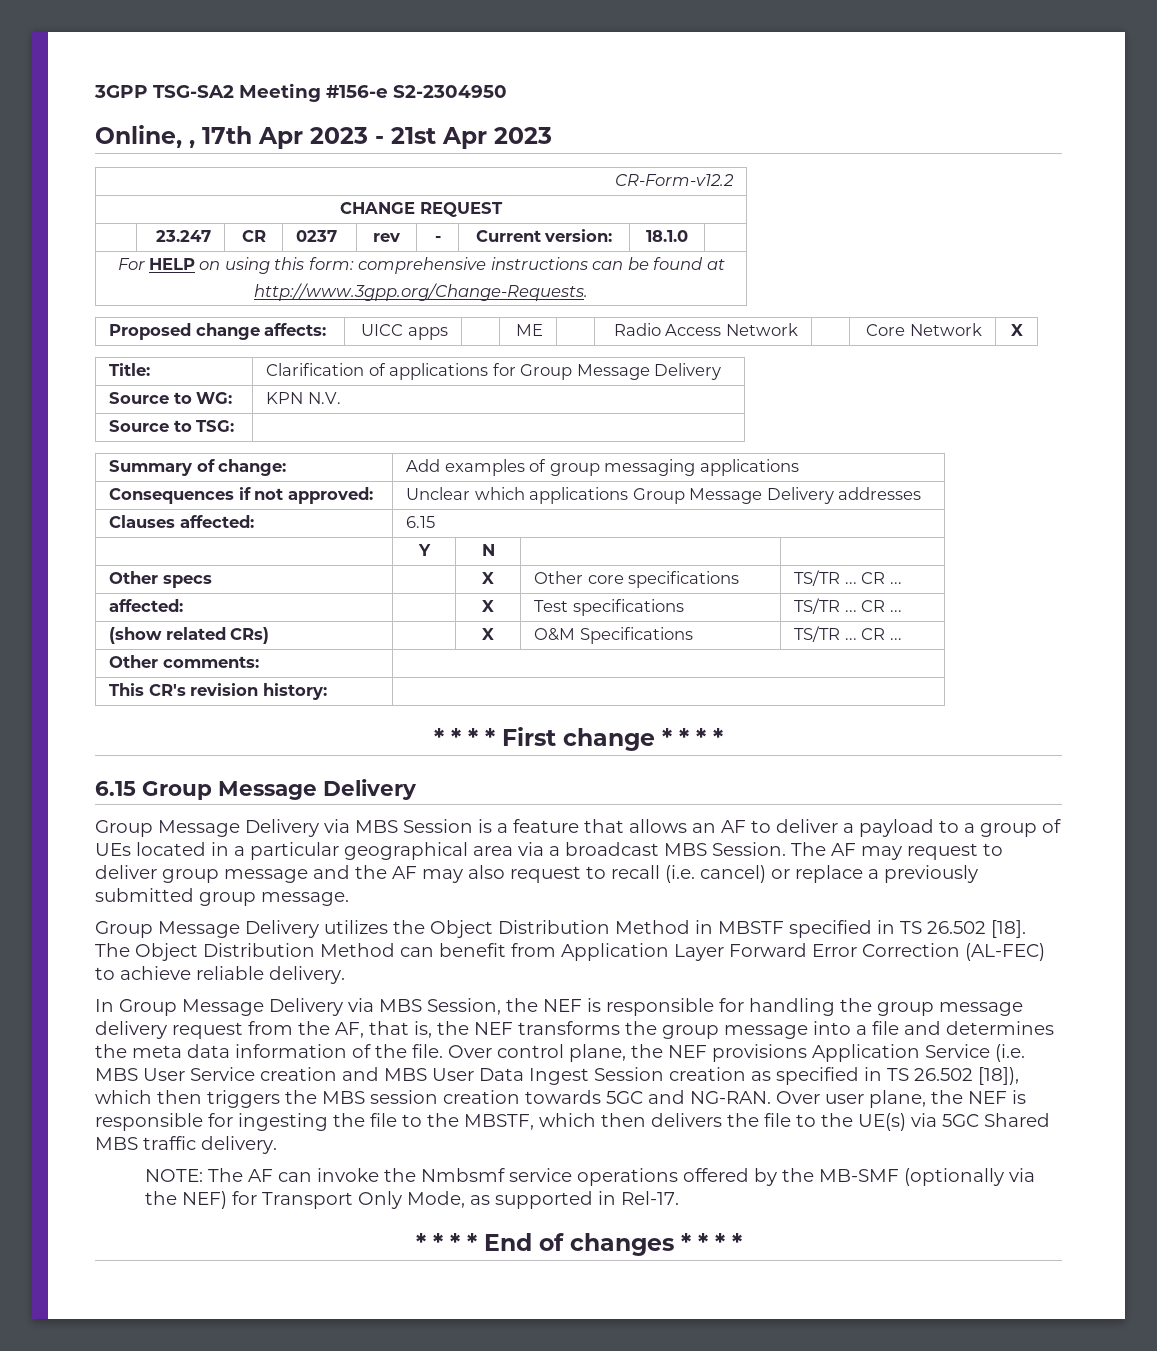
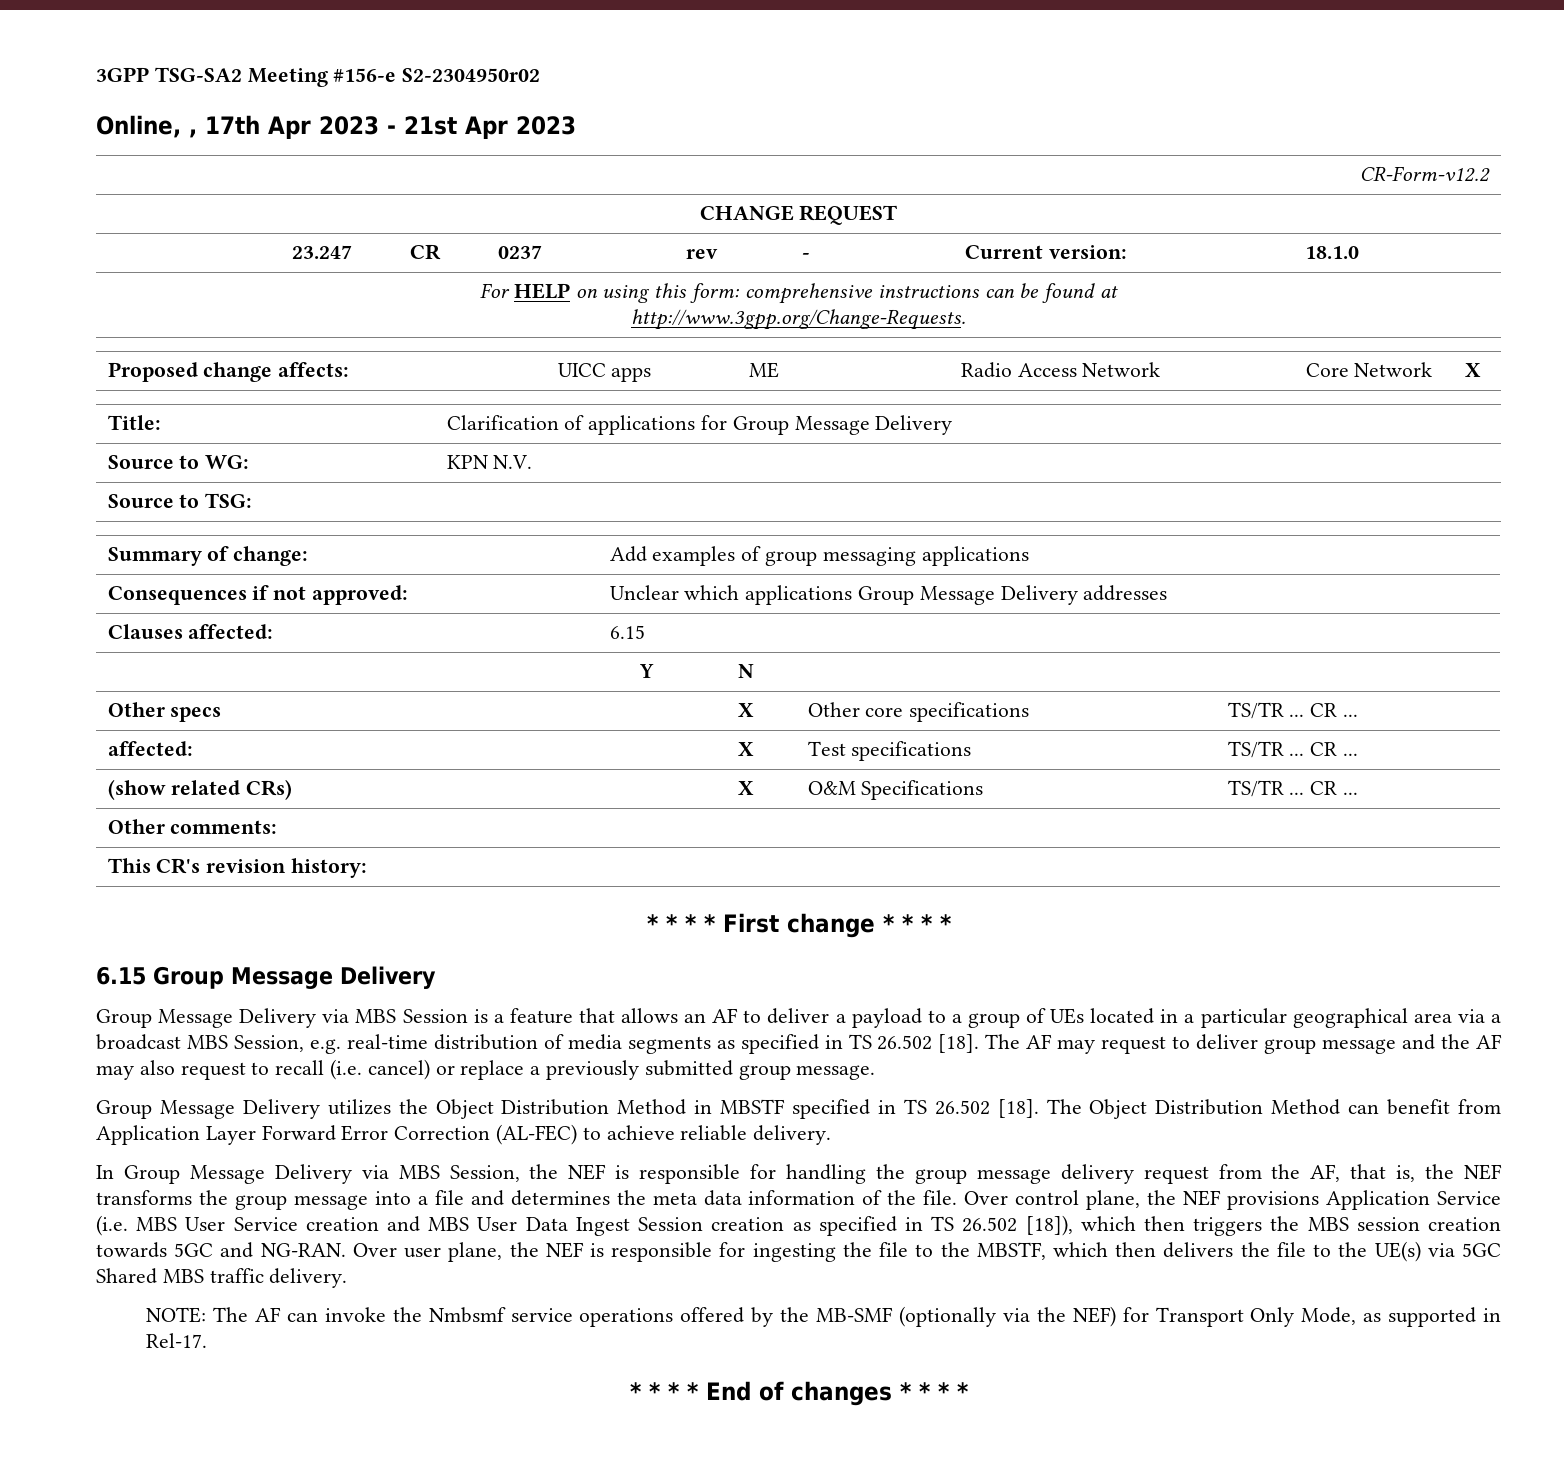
[393,85,507,98] S2-2304950 -> [402,68,541,82] S2-2304950r02
[712,842,786,856] Session. -> [233,1034,980,1054] Session, e.g. real-time distribution of media segments as specified in TS 26.502 [18].

